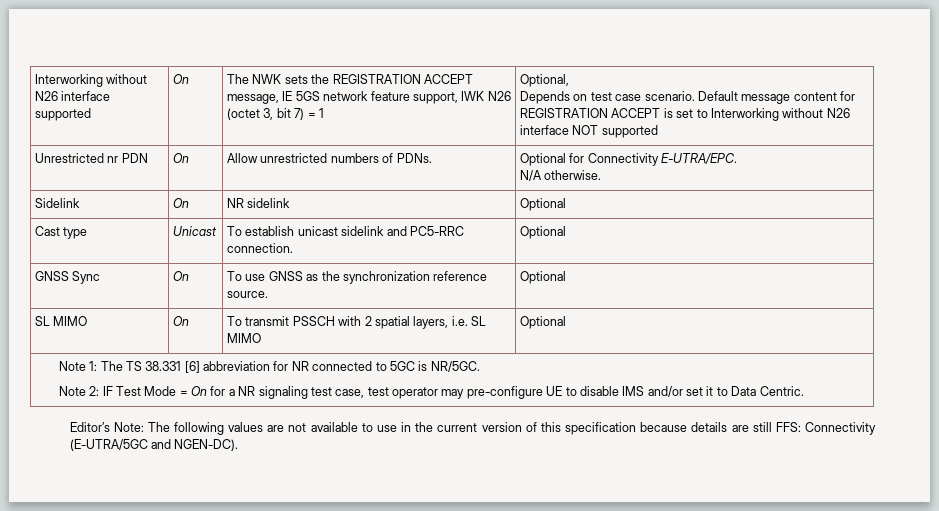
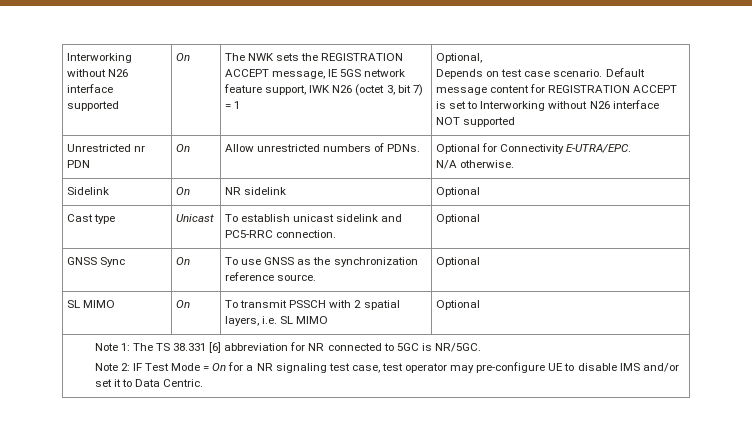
[69,422,877,435] [69,439,239,451] // Editor’s Note: The following values are not available to use in the current version of this specification because details are still FFS: Connectivity (E-UTRA/5GC and NGEN-DC). -> (203, 383) none

